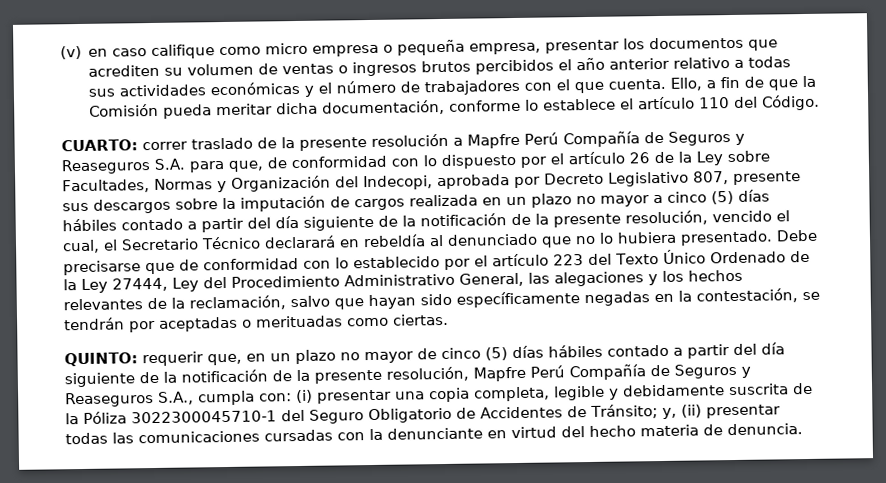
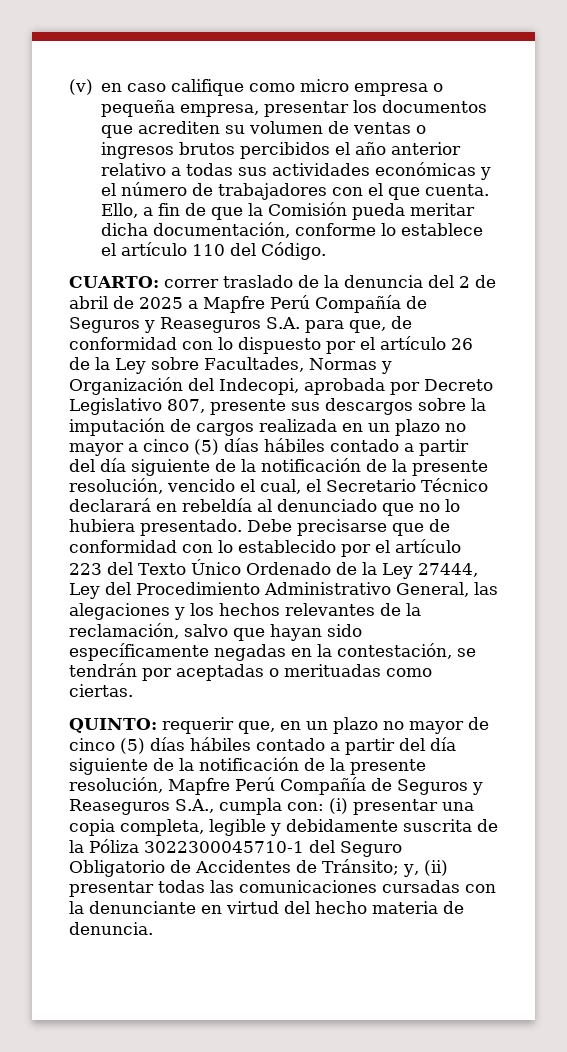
[299,133,449,151] presente resolución -> [344,275,496,288] [69,296,183,309] denuncia del 2 de abril de 2025

